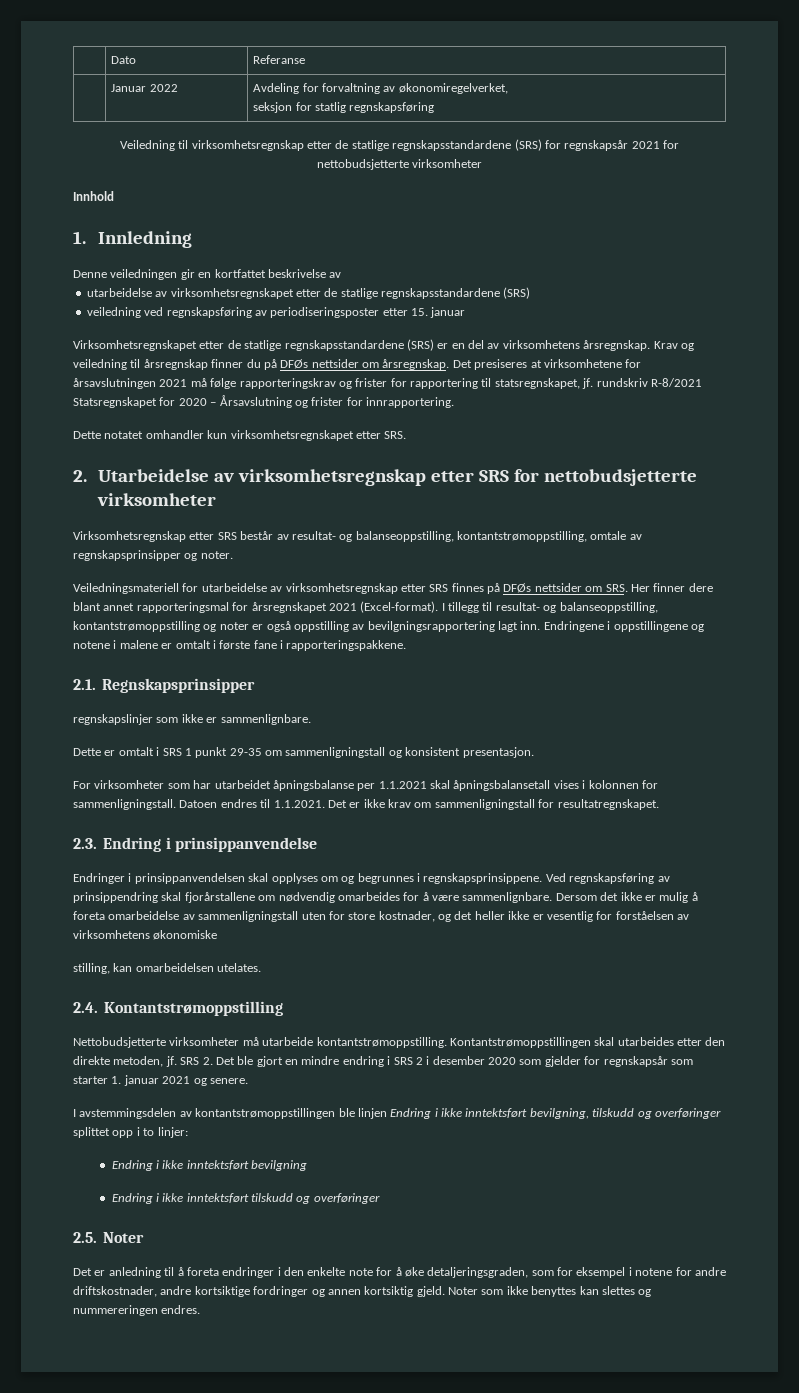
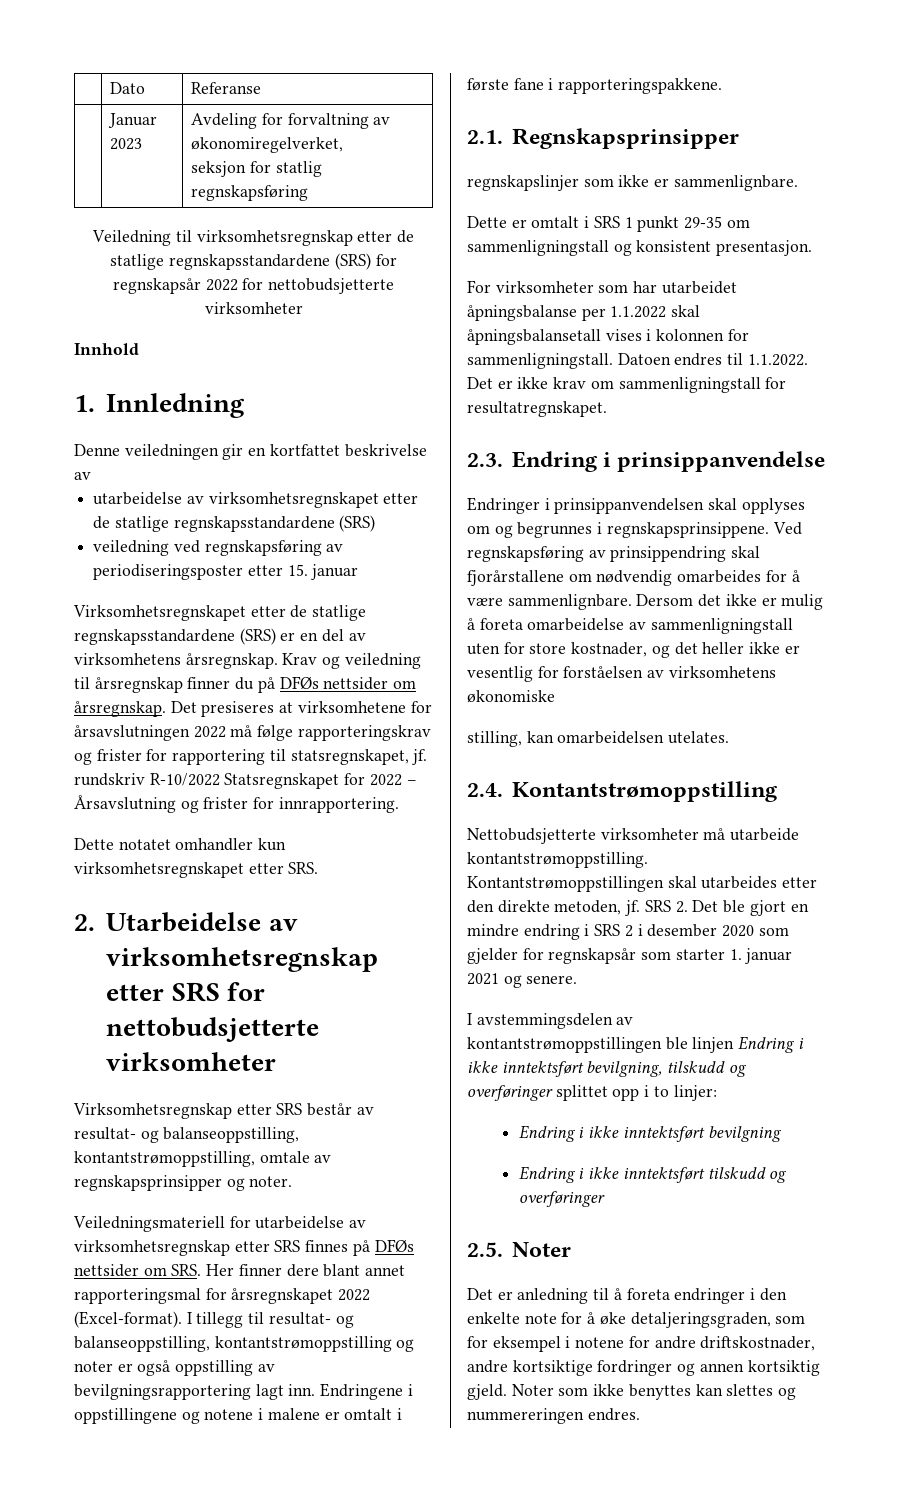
[149,84,178,92] 2022 -> [110,138,143,150] 2023
[631,141,660,149] 2021 -> [205,279,238,291] 2022
[159,379,188,387] 2021 -> [193,726,226,738] 2022
[650,378,702,387] R-8/2021 -> [149,773,220,786] R-10/2022
[178,398,207,406] 2020 -> [369,774,402,786] 2022
[328,603,357,611] 2021 -> [338,1289,371,1301] 2022
[378,781,427,789] 1.1.2021 -> [610,306,667,318] 1.1.2022
[273,800,325,808] 1.1.2021. -> [747,354,808,366] 1.1.2022.

